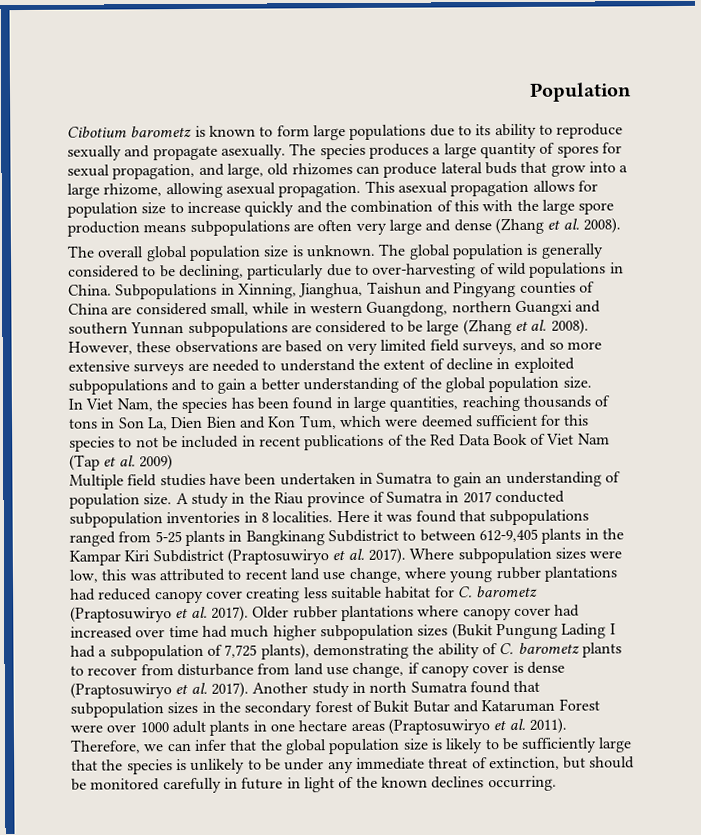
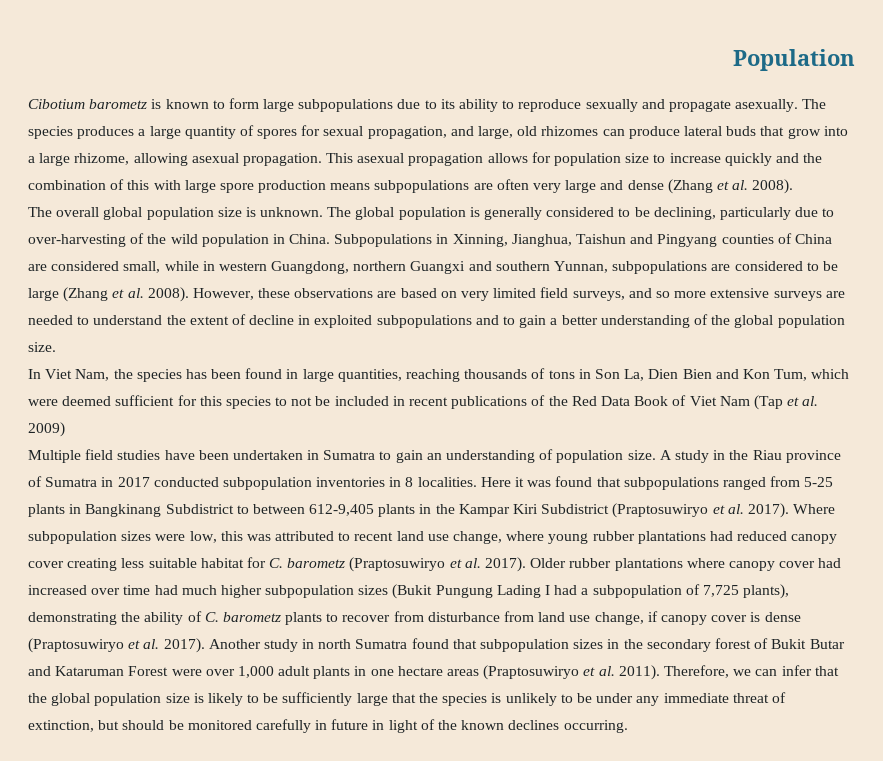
[349,124,427,141] populations -> [298,99,394,112] subpopulations
[516,199,539,211] the -> (181, 185) none
[496,262,607,278] wild populations -> [147,234,269,247] the wild population
[130,322,185,335] Yunnan -> [554,261,609,273] Yunnan,
[139,722,169,733] 1000 -> [237,666,274,678] 1,000

